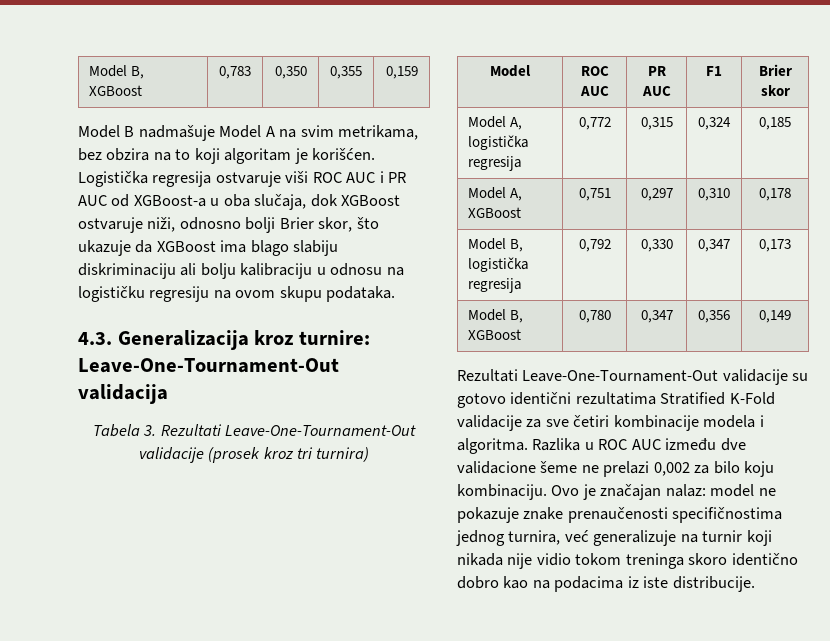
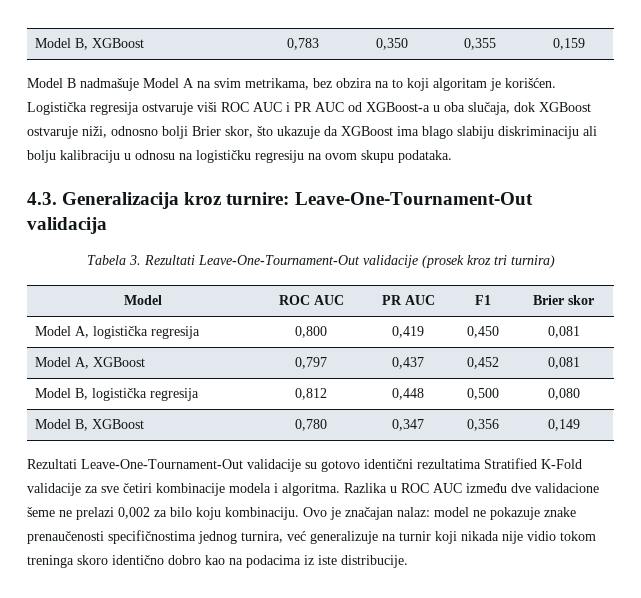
[578,117,611,130] [640,117,673,130] [698,117,731,130] [759,117,791,130] 0,772 | 0,315 | 0,324 | 0,185 -> [295,326,327,338] [392,326,424,338] [467,326,499,338] [547,326,580,338] 0,800 | 0,419 | 0,450 | 0,081
[578,188,611,201] [640,188,673,201] [698,188,730,201] [759,188,791,201] 0,751 | 0,297 | 0,310 | 0,178 -> [295,357,327,369] [392,357,424,369] [467,357,499,369] [547,357,580,369] 0,797 | 0,437 | 0,452 | 0,081
[578,239,611,252] [640,239,673,252] [698,239,730,252] [759,239,791,252] 0,792 | 0,330 | 0,347 | 0,173 -> [295,388,327,400] [392,388,424,400] [467,388,499,400] [547,388,580,400] 0,812 | 0,448 | 0,500 | 0,080

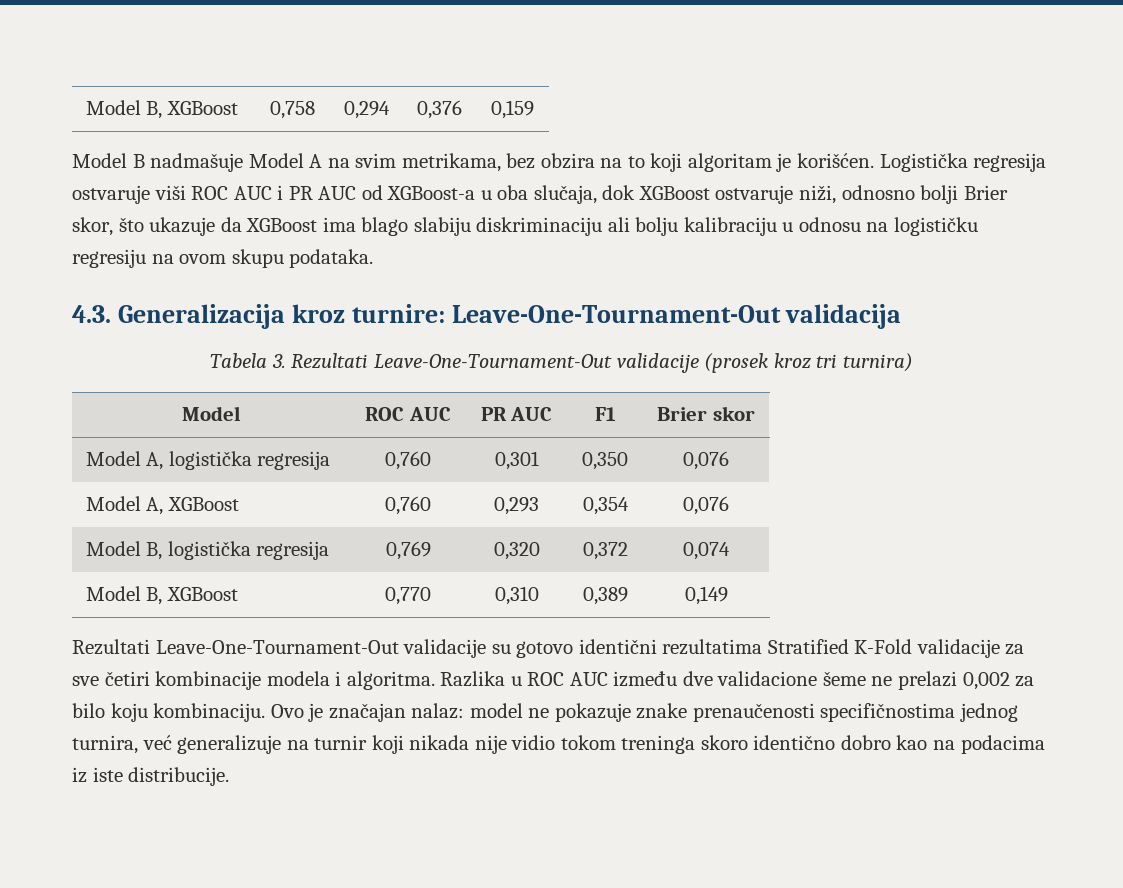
[34,38,144,50] [287,38,319,50] [375,38,408,50] [464,38,496,50] Model B, XGBoost | 0,783 | 0,350 | 0,355 -> [85,100,238,119] [270,101,315,119] [343,101,390,119] [417,100,462,119] Model B, XGBoost | 0,758 | 0,294 | 0,376
[295,326,327,338] [392,326,424,338] [467,326,499,338] [547,326,580,338] 0,800 | 0,419 | 0,450 | 0,081 -> [385,451,431,470] [494,451,539,470] [582,452,628,470] [683,451,729,470] 0,760 | 0,301 | 0,350 | 0,076
[295,357,327,369] [392,357,424,369] [467,357,499,369] [547,357,580,369] 0,797 | 0,437 | 0,452 | 0,081 -> [385,496,431,515] [494,497,539,515] [582,497,629,515] [683,496,729,515] 0,760 | 0,293 | 0,354 | 0,076
[295,388,327,400] [392,388,424,400] [467,388,499,400] [547,388,580,400] [34,419,144,431] [295,419,327,431] [392,419,424,431] [467,419,499,431] 0,812 | 0,448 | 0,500 | 0,080 // Model B, XGBoost | 0,780 | 0,347 | 0,356 -> [385,541,431,560] [493,542,540,560] [582,542,628,560] [683,542,730,560] [85,586,238,605] [385,587,431,605] [494,586,539,605] [582,587,628,605] 0,769 | 0,320 | 0,372 | 0,074 // Model B, XGBoost | 0,770 | 0,310 | 0,389

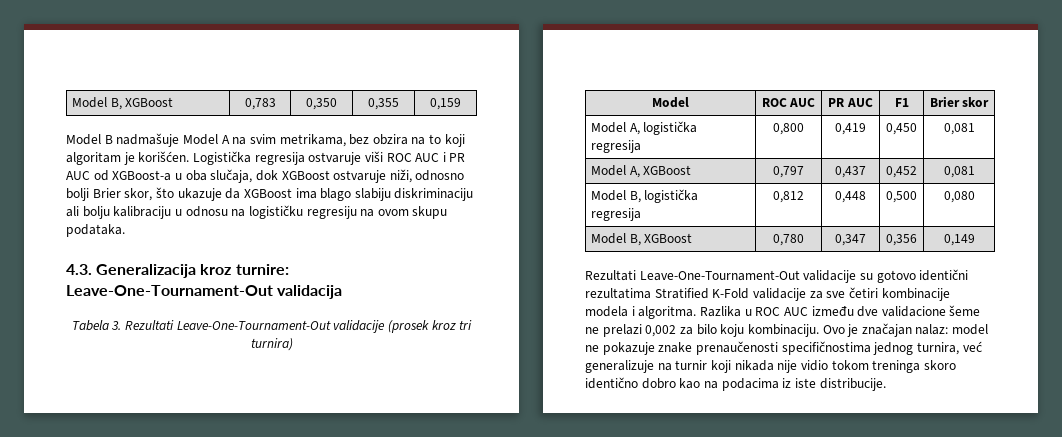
[85,100,238,119] [270,101,315,119] [343,101,390,119] [417,100,462,119] Model B, XGBoost | 0,758 | 0,294 | 0,376 -> [72,97,174,110] [244,98,276,110] [306,98,337,110] [368,98,399,110] Model B, XGBoost | 0,783 | 0,350 | 0,355
[385,451,431,470] [494,451,539,470] [582,452,628,470] [683,451,729,470] 0,760 | 0,301 | 0,350 | 0,076 -> [773,123,804,135] [835,123,866,135] [886,123,917,135] [943,123,975,135] 0,800 | 0,419 | 0,450 | 0,081
[385,496,431,515] [494,497,539,515] [582,497,629,515] [683,496,729,515] 0,760 | 0,293 | 0,354 | 0,076 -> [773,166,804,178] [835,166,866,178] [886,166,917,178] [943,166,975,178] 0,797 | 0,437 | 0,452 | 0,081
[385,541,431,560] [493,542,540,560] [582,542,628,560] [683,542,730,560] [85,586,238,605] [385,587,431,605] [494,586,539,605] [582,587,628,605] 0,769 | 0,320 | 0,372 | 0,074 // Model B, XGBoost | 0,770 | 0,310 | 0,389 -> [773,191,804,203] [835,191,866,203] [886,191,917,203] [943,191,975,203] [591,233,693,246] [773,234,804,246] [835,234,866,246] [886,234,917,246] 0,812 | 0,448 | 0,500 | 0,080 // Model B, XGBoost | 0,780 | 0,347 | 0,356

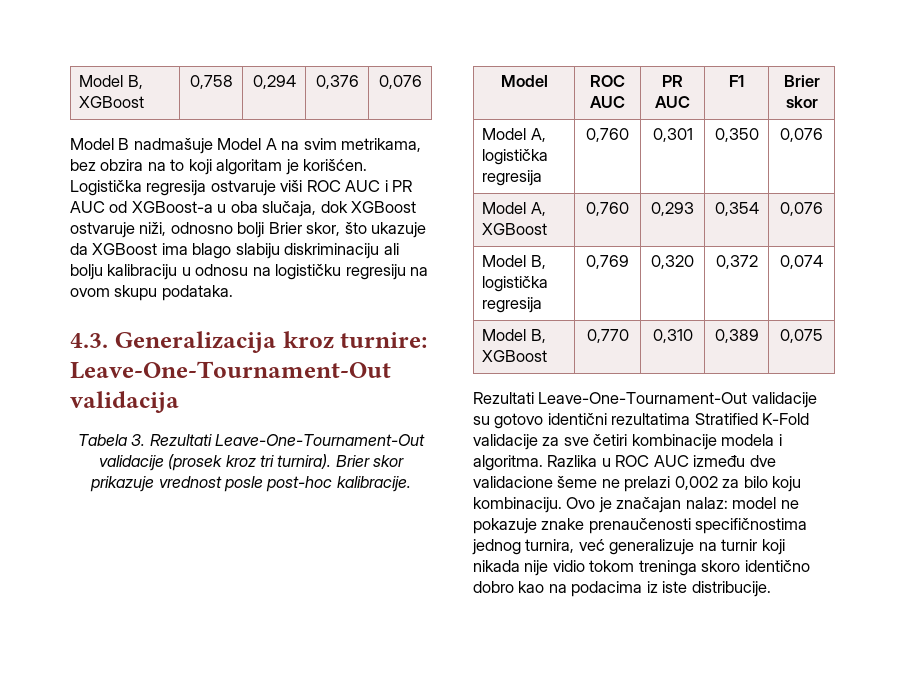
[72,97,174,110] [244,98,276,110] [306,98,337,110] [368,98,399,110] [430,98,461,110] Model B, XGBoost | 0,783 | 0,350 | 0,355 | 0,159 -> [79,75,143,89] [79,96,145,108] [189,75,233,89] [252,75,296,89] [315,75,359,89] [378,75,422,89] Model B, XGBoost | 0,758 | 0,294 | 0,376 | 0,076
[250,338,293,351] turnira) -> [277,454,405,469] [90,476,411,492] turnira). Brier skor prikazuje vrednost posle post-hoc kalibracije.
[773,123,804,135] [835,123,866,135] [886,123,917,135] [943,123,975,135] 0,800 | 0,419 | 0,450 | 0,081 -> [586,128,629,142] [652,128,693,142] [714,128,759,142] [780,128,823,142] 0,760 | 0,301 | 0,350 | 0,076
[773,166,804,178] [835,166,866,178] [886,166,917,178] [943,166,975,178] 0,797 | 0,437 | 0,452 | 0,081 -> [586,202,629,216] [651,202,694,216] [714,202,759,216] [780,202,823,216] 0,760 | 0,293 | 0,354 | 0,076
[773,191,804,203] [835,191,866,203] [886,191,917,203] [943,191,975,203] [591,233,693,246] [773,234,804,246] [835,234,866,246] [886,234,917,246] [943,234,975,246] 0,812 | 0,448 | 0,500 | 0,080 // Model B, XGBoost | 0,780 | 0,347 | 0,356 | 0,149 -> [586,255,629,269] [651,255,694,269] [715,255,758,269] [780,255,823,269] [482,329,546,343] [482,350,548,362] [586,329,629,343] [652,329,693,343] [714,329,759,343] [780,329,823,343] 0,769 | 0,320 | 0,372 | 0,074 // Model B, XGBoost | 0,770 | 0,310 | 0,389 | 0,075

